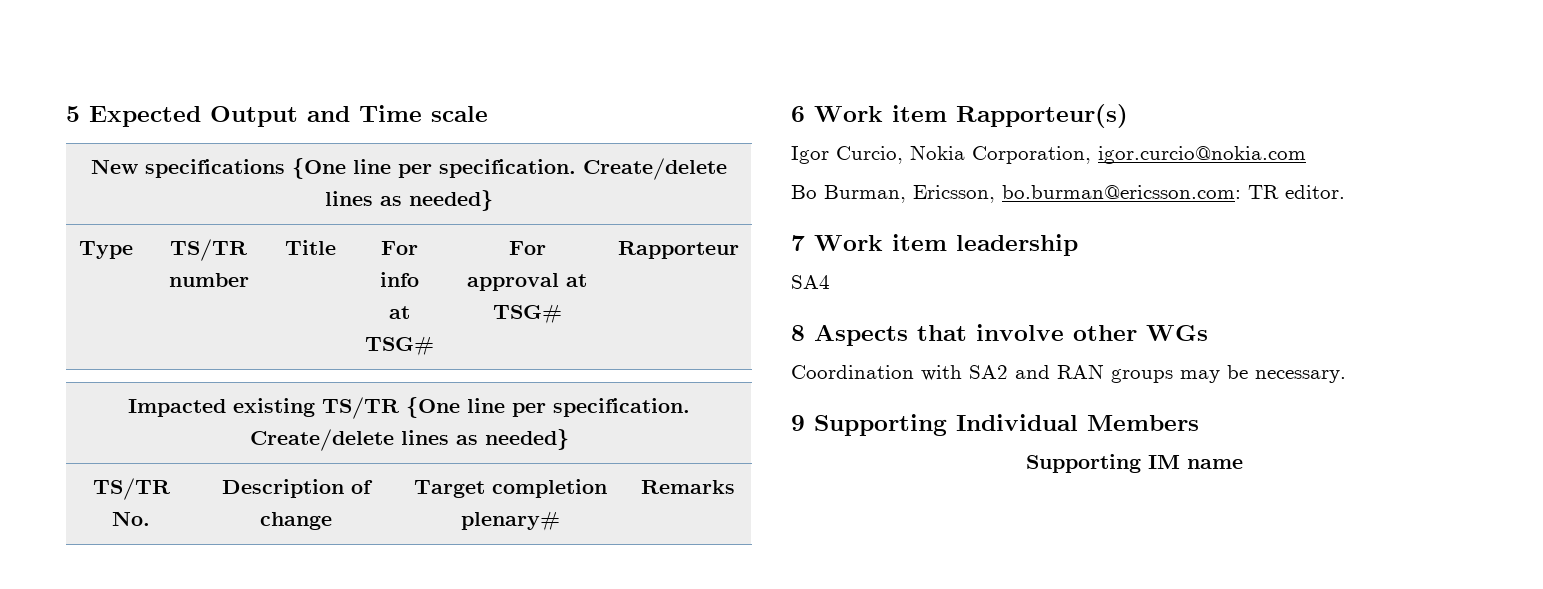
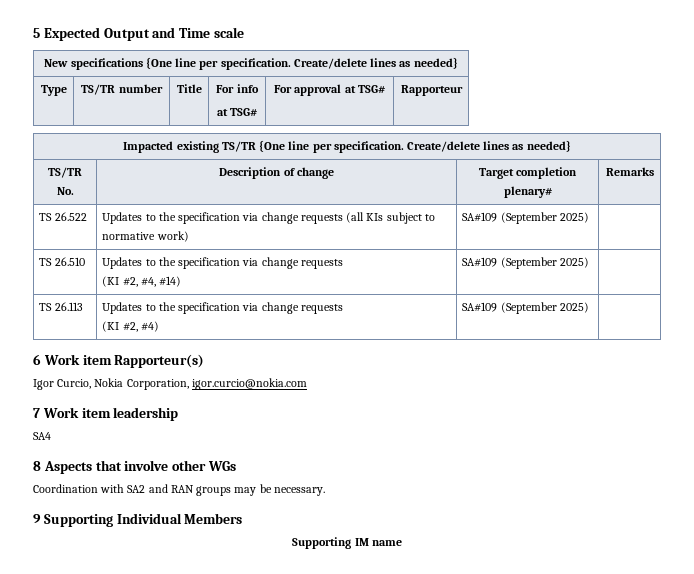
(735, 487) none -> [39,212,87,221] [102,212,435,224] [102,231,189,242] [462,212,589,224] [39,257,85,266] [102,257,343,269] [102,276,182,287] [462,257,589,269] [39,302,83,311] [102,302,343,314] [102,321,159,332] [462,302,589,314] // TS 26.522 | Updates to the specification via change requests (all KIs subject to normative work) | SA#109 (September 2025) | // TS 26.510 | Updates to the specification via change requests // (KI #2, #4, #14) | SA#109 (September 2025) | // TS 26.113 | Updates to the specification via change requests // (KI #2, #4) | SA#109 (September 2025) |
[791,185,1345,203] // Bo Burman, Ericsson, bo.burman@ericsson.com: TR editor. -> (307, 384) none

